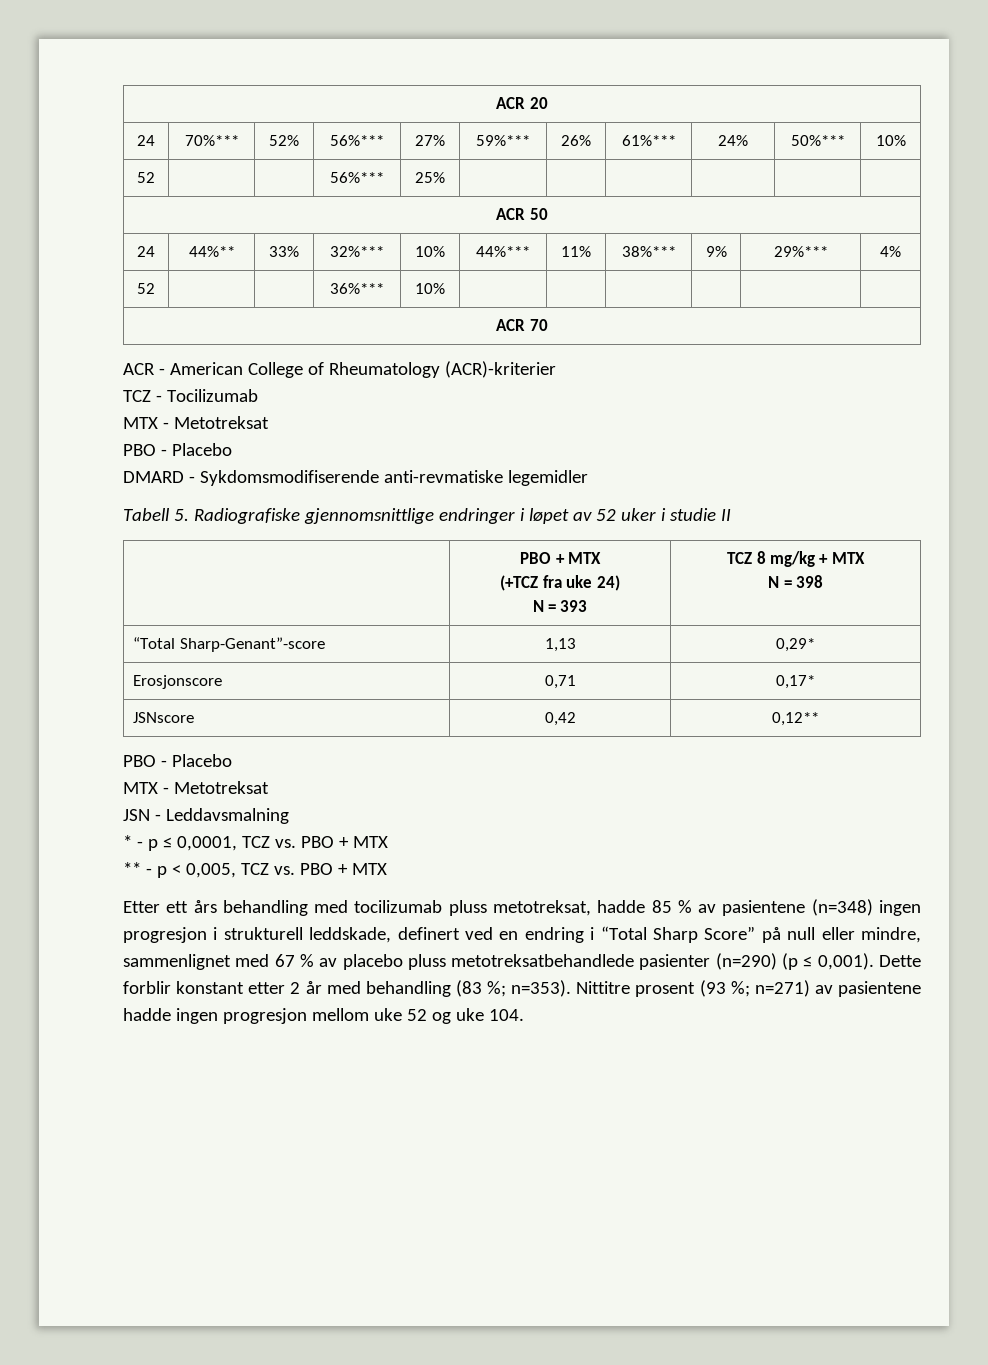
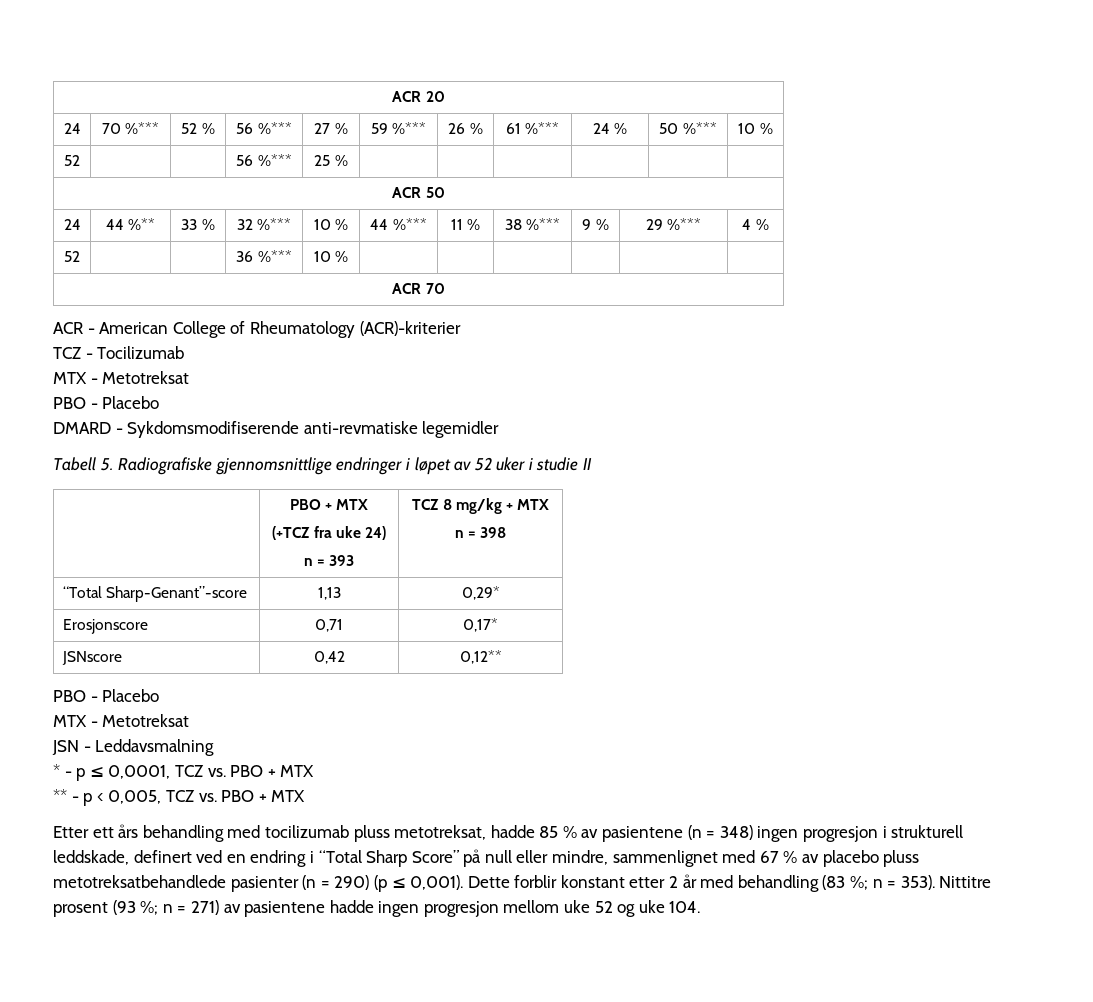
[184,135,239,146] [269,135,299,146] [330,135,384,146] [415,135,445,146] [476,135,530,146] [561,135,591,146] [621,135,676,146] [718,135,748,146] [790,135,845,146] [875,135,906,146] [137,172,155,183] [330,172,384,183] [415,172,445,183] [496,208,548,220] [137,246,155,257] [188,246,235,257] [269,246,299,257] [330,246,384,257] [415,246,445,257] [476,246,530,257] [561,246,591,257] [621,246,676,257] [705,246,727,257] [773,246,828,257] [880,246,901,257] [137,283,155,294] [330,283,384,294] [415,283,445,294] 70%*** | 52% | 56%*** | 27% | 59%*** | 26% | 61%*** | 24% | 50%*** | 10% // 52 | | | 56%*** | 25% | | | | | | // ACR 50 // 24 | 44%** | 33% | 32%*** | 10% | 44%*** | 11% | 38%*** | 9% | 29%*** | 4% // 52 | | | 36%*** | 10% -> [101,122,160,134] [181,123,215,134] [236,122,292,134] [314,123,348,134] [370,122,427,134] [448,123,483,134] [505,122,560,134] [592,123,628,134] [659,122,717,134] [738,123,773,134] [64,155,80,166] [236,154,292,166] [314,155,348,166] [392,187,445,198] [63,219,81,230] [105,218,156,230] [181,219,215,230] [236,218,292,230] [313,219,349,230] [370,218,427,230] [450,219,481,230] [504,218,561,230] [582,219,609,230] [645,218,702,230] [742,219,769,230] [64,251,80,262] [236,250,292,262] [313,251,349,262] 70 %*** | 52 % | 56 %*** | 27 % | 59 %*** | 26 % | 61 %*** | 24 % | 50 %*** | 10 % // 52 | | | 56 %*** | 25 % | | | | | | // ACR 50 // 24 | 44 %** | 33 % | 32 %*** | 10 % | 44 %*** | 11 % | 38 %*** | 9 % | 29 %*** | 4 % // 52 | | | 36 %*** | 10 %
[532,600,544,612] N -> [303,558,313,566] n
[768,576,780,588] N -> [454,530,464,538] n
[811,899,873,916] (n=348) -> [687,825,753,840] (n = 348)
[715,953,777,970] (n=290) -> [302,875,370,890] (n = 290)
[511,980,572,997] n=353). -> [872,875,935,890] n = 353).
[754,980,810,997] n=271) -> [162,900,219,915] n = 271)

